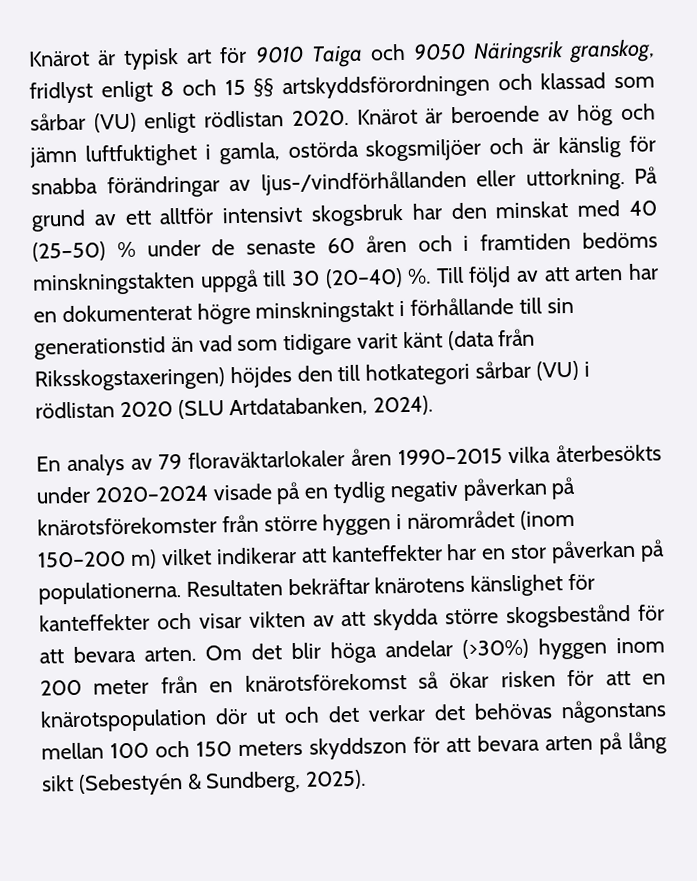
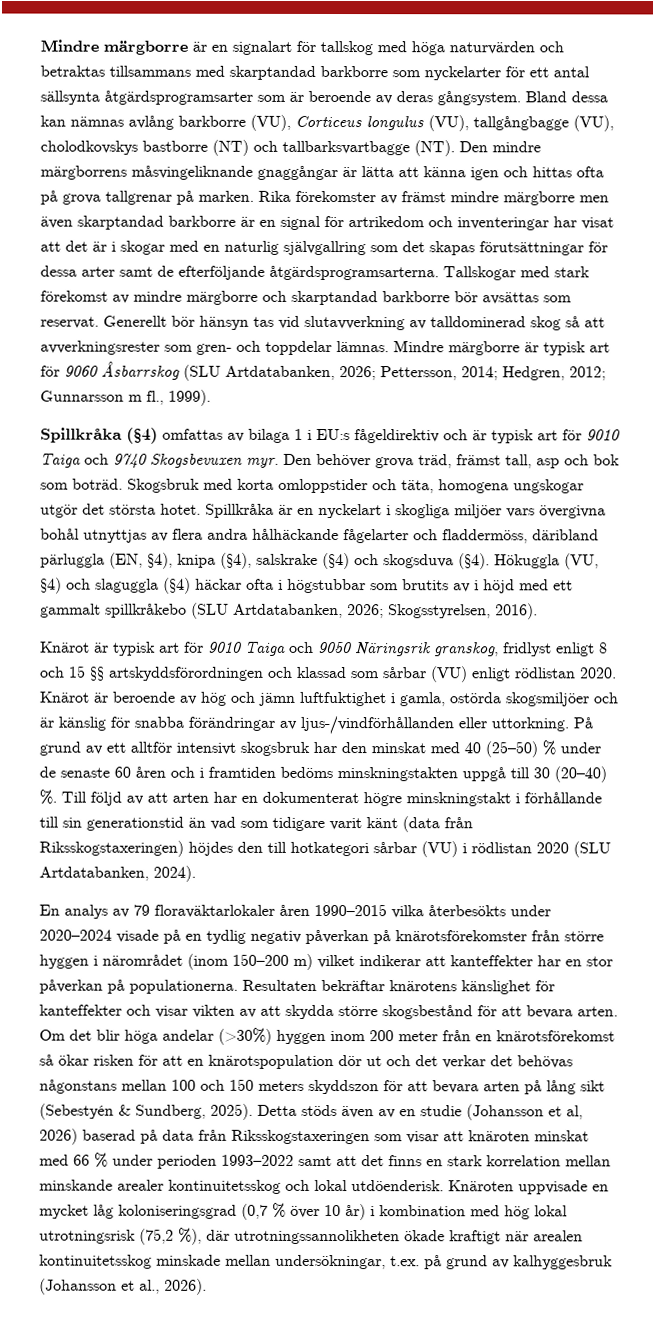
(28, 58) none -> [40,39,564,56] [40,65,590,81] [40,90,608,106] [40,114,614,132] [40,139,541,157] [40,165,604,181] [40,190,609,206] [40,215,614,231] [40,240,608,256] [40,265,590,281] [40,290,572,306] [40,315,605,331] [40,340,610,356] [40,361,606,381] [40,389,211,406] [40,427,620,444] [40,453,620,469] [40,478,584,494] [40,503,606,519] [40,528,599,544] [40,552,599,570] [40,577,573,594] [40,602,538,620] Mindre märgborre är en signalart för tallskog med höga naturvärden och betraktas tillsammans med skarptandad barkborre som nyckelarter för ett antal sällsynta åtgärdsprogramsarter som är beroende av deras gångsystem. Bland dessa kan nämnas avlång barkborre (VU), Corticeus longulus (VU), tallgångbagge (VU), cholodkovskys bastborre (NT) och tallbarksvartbagge (NT). Den mindre märgborrens måsvingeliknande gnaggångar är lätta att känna igen och hittas ofta på grova tallgrenar på marken. Rika förekomster av främst mindre märgborre men även skarptandad barkborre är en signal för artrikedom och inventeringar har visat att det är i skogar med en naturlig självgallring som det skapas förutsättningar för dessa arter samt de efterföljande åtgärdsprogramsarterna. Tallskogar med stark förekomst av mindre märgborre och skarptandad barkborre bör avsättas som reservat. Generellt bör hänsyn tas vid slutavverkning av talldominerad skog så att avverkningsrester som gren- och toppdelar lämnas. Mindre märgborre är typisk art för 9060 Åsbarrskog (SLU Artdatabanken, 2026; Pettersson, 2014; Hedgren, 2012; Gunnarsson m fl., 1999). // Spillkråka (§4) omfattas av bilaga 1 i EU:s fågeldirektiv och är typisk art för 9010 Taiga och 9740 Skogsbevuxen myr. Den behöver grova träd, främst tall, asp och bok som boträd. Skogsbruk med korta omloppstider och täta, homogena ungskogar utgör det största hotet. Spillkråka är en nyckelart i skogliga miljöer vars övergivna bohål utnyttjas av flera andra hålhäckande fågelarter och fladdermöss, däribland pärluggla (EN, §4), knipa (§4), salskrake (§4) och skogsduva (§4). Hökuggla (VU, §4) och slaguggla (§4) häckar ofta i högstubbar som brutits av i höjd med ett gammalt spillkråkebo (SLU Artdatabanken, 2026; Skogsstyrelsen, 2016). //
(367, 779) none -> [257,1104,583,1121] [39,1128,589,1145] [39,1152,611,1169] [39,1179,609,1195] [39,1202,568,1221] [39,1227,583,1245] [39,1254,613,1270] [39,1278,207,1295] Detta stöds även av en studie (Johansson et al, 2026) baserad på data från Riksskogstaxeringen som visar att knäroten minskat med 66 % under perioden 1993–2022 samt att det finns en stark korrelation mellan minskande arealer kontinuitetsskog och lokal utdöenderisk. Knäroten uppvisade en mycket låg koloniseringsgrad (0,7 % över 10 år) i kombination med hög lokal utrotningsrisk (75,2 %), där utrotningssannolikheten ökade kraftigt när arealen kontinuitetsskog minskade mellan undersökningar, t.ex. på grund av kalhyggesbruk (Johansson et al., 2026).

